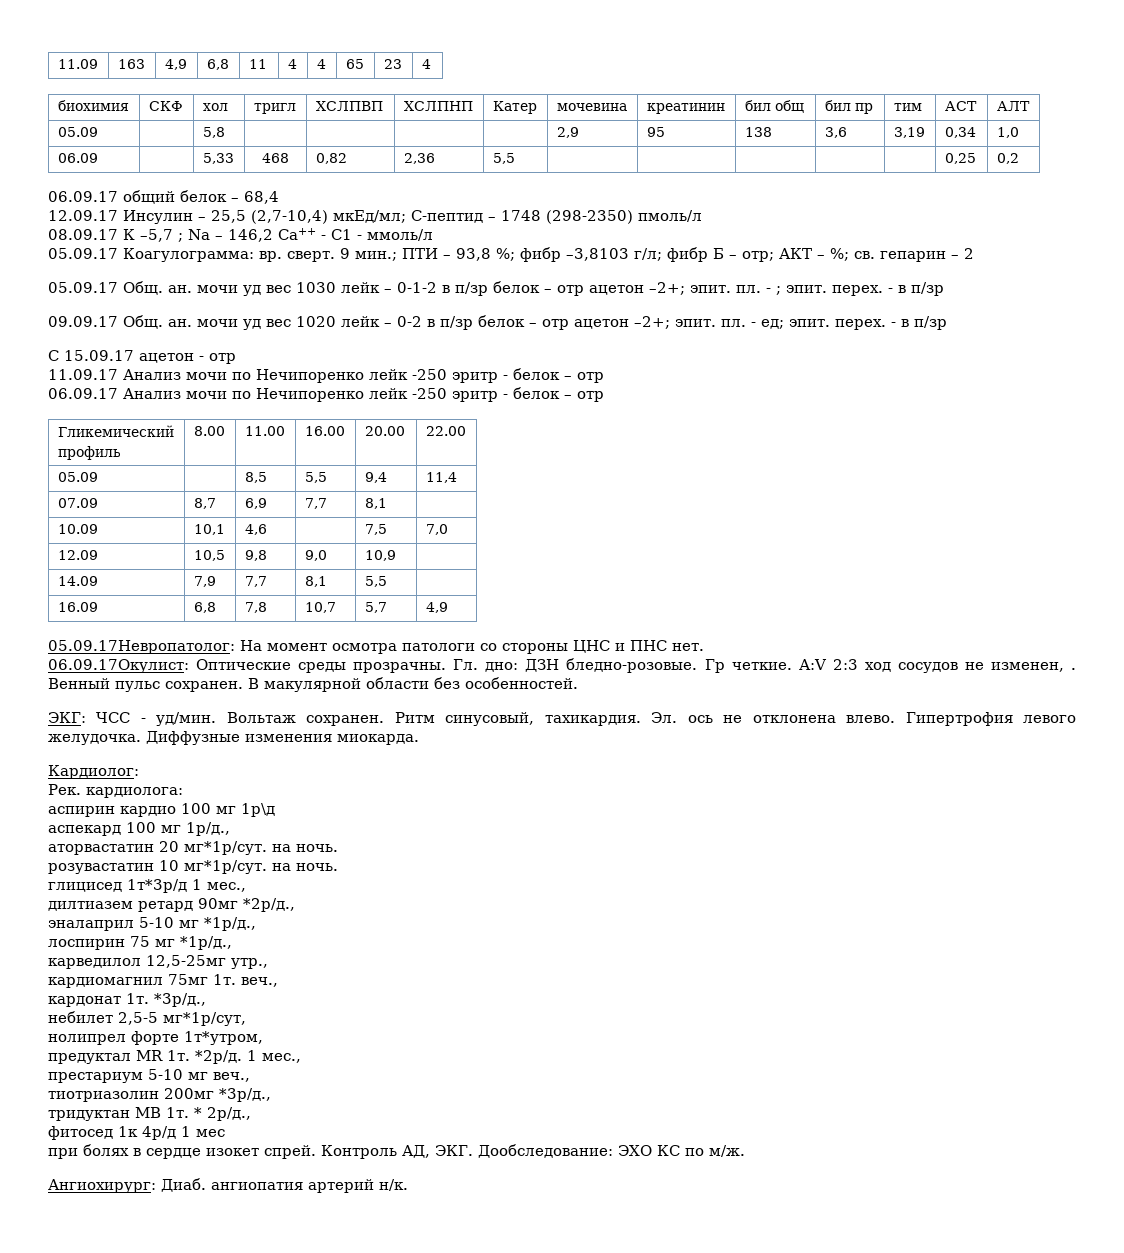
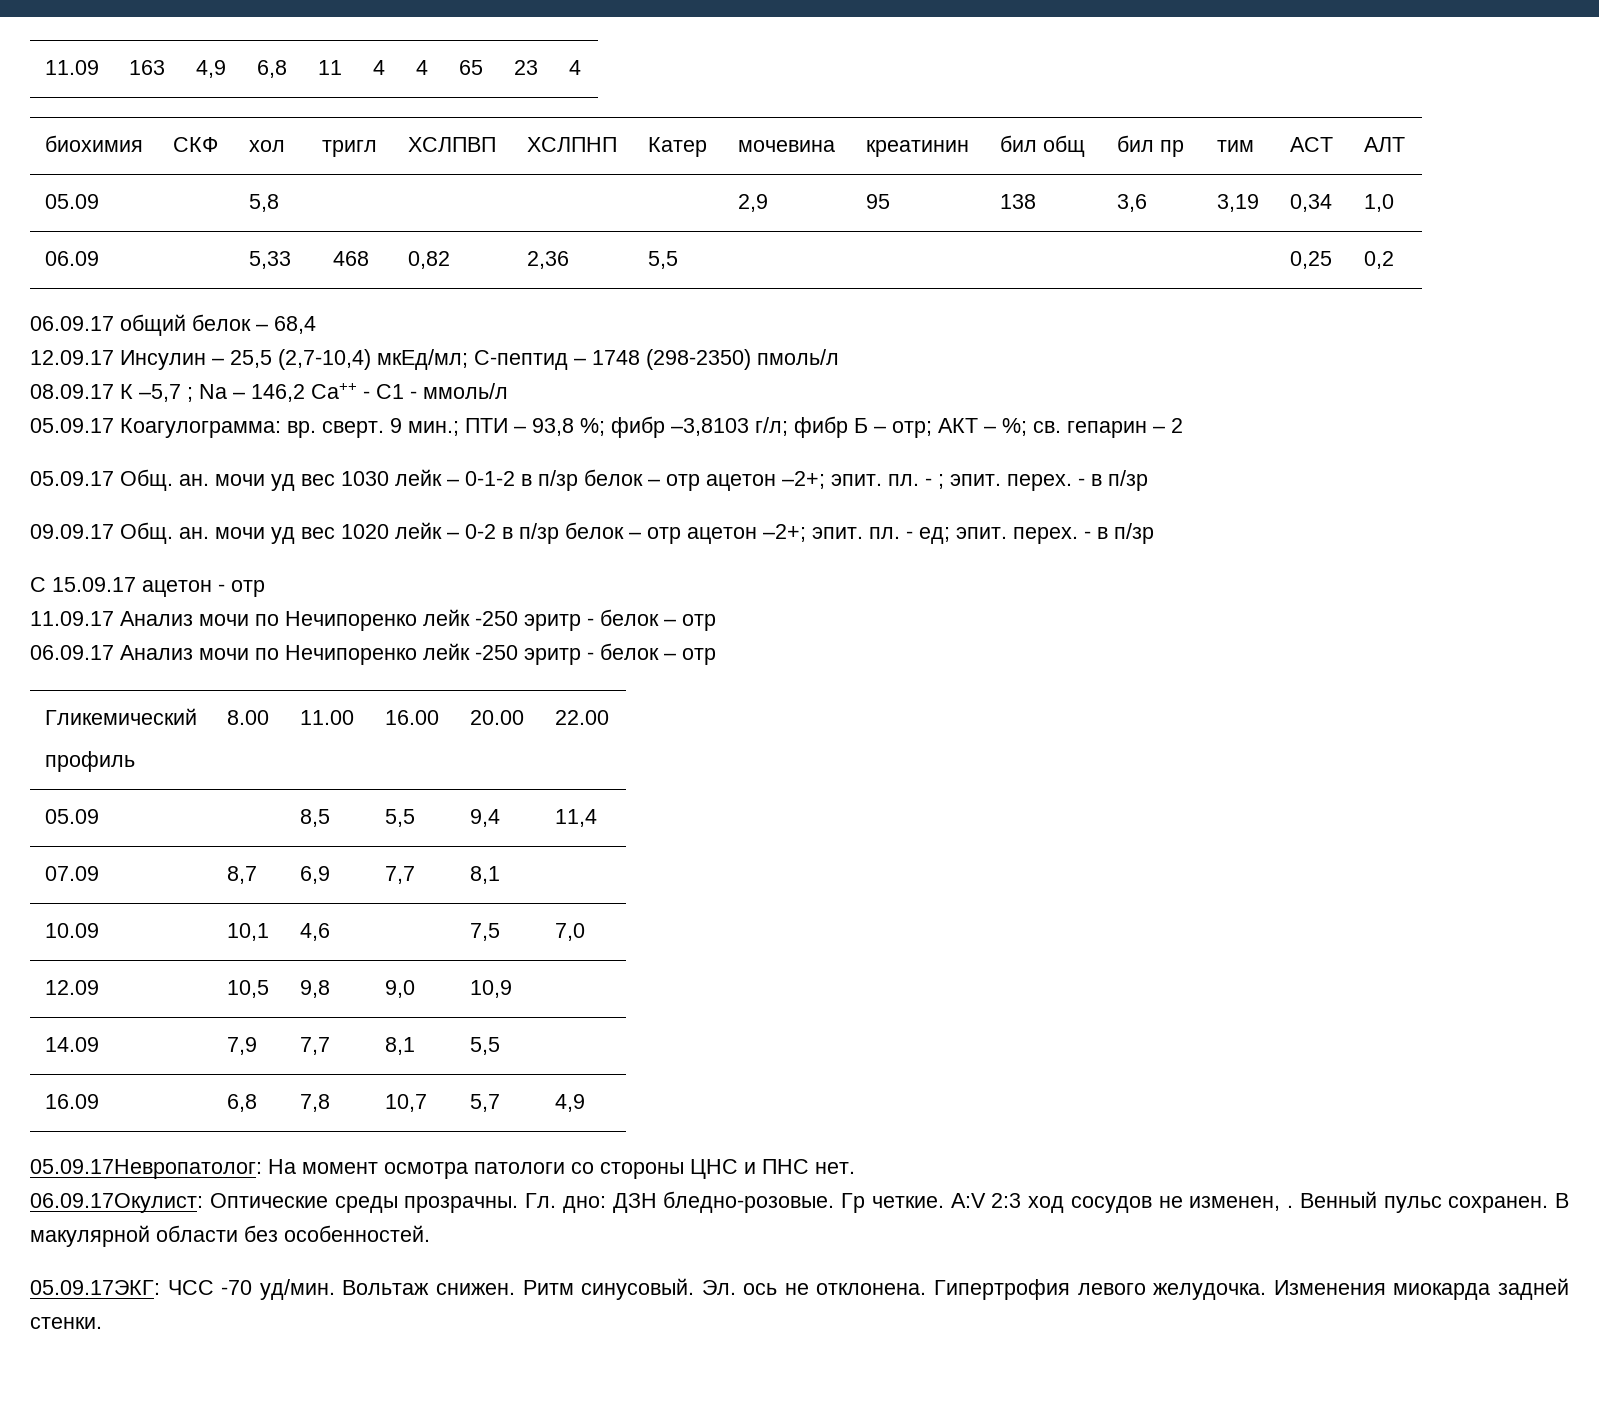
[48,712,641,726] ЭКГ: ЧСС - уд/мин. Вольтаж сохранен. Ритм синусовый, тахикардия. -> [30,1278,695,1300] 05.09.17ЭКГ: ЧСС -70 уд/мин. Вольтаж снижен. Ритм синусовый.
[752,715,896,723] отклонена влево. -> [816,1283,927,1295] отклонена.
[146,731,419,745] [48,765,139,779] [48,784,183,798] [48,803,275,817] [48,822,230,836] [48,841,338,855] [48,860,338,874] [48,879,246,893] [48,898,295,912] [48,917,256,931] [48,936,232,950] [48,955,268,969] [48,974,278,988] [48,993,206,1007] [48,1011,246,1026] [48,1031,263,1045] [48,1050,301,1064] [48,1069,250,1083] [48,1088,271,1102] [48,1107,251,1121] [48,1126,225,1140] [48,1144,745,1159] [48,1178,408,1193] Диффузные изменения миокарда. // Кардиолог: // Рек. кардиолога: // аспирин кардио 100 мг 1р\д // аспекард 100 мг 1р/д., // аторвастатин 20 мг*1р/сут. на ночь. // розувастатин 10 мг*1р/сут. на ночь. // глицисед 1т*3р/д 1 мес., // дилтиазем ретард 90мг *2р/д., // эналаприл 5-10 мг *1р/д., // лоспирин 75 мг *1р/д., // карведилол 12,5-25мг утр., // кардиомагнил 75мг 1т. веч., // кардонат 1т. *3р/д., // небилет 2,5-5 мг*1р/сут, // нолипрел форте 1т*утром, // предуктал МR 1т. *2р/д. 1 мес., // престариум 5-10 мг веч., // тиотриазолин 200мг *3р/д., // тридуктан МВ 1т. * 2р/д., // фитосед 1к 4р/д 1 мес // при болях в сердце изокет спрей. Контроль АД, ЭКГ. Дообследование: ЭХО КС по м/ж. // Ангиохирург: Диаб. ангиопатия артерий н/к. -> [1273,1278,1569,1300] [30,1317,102,1329] Изменения миокарда задней стенки.

